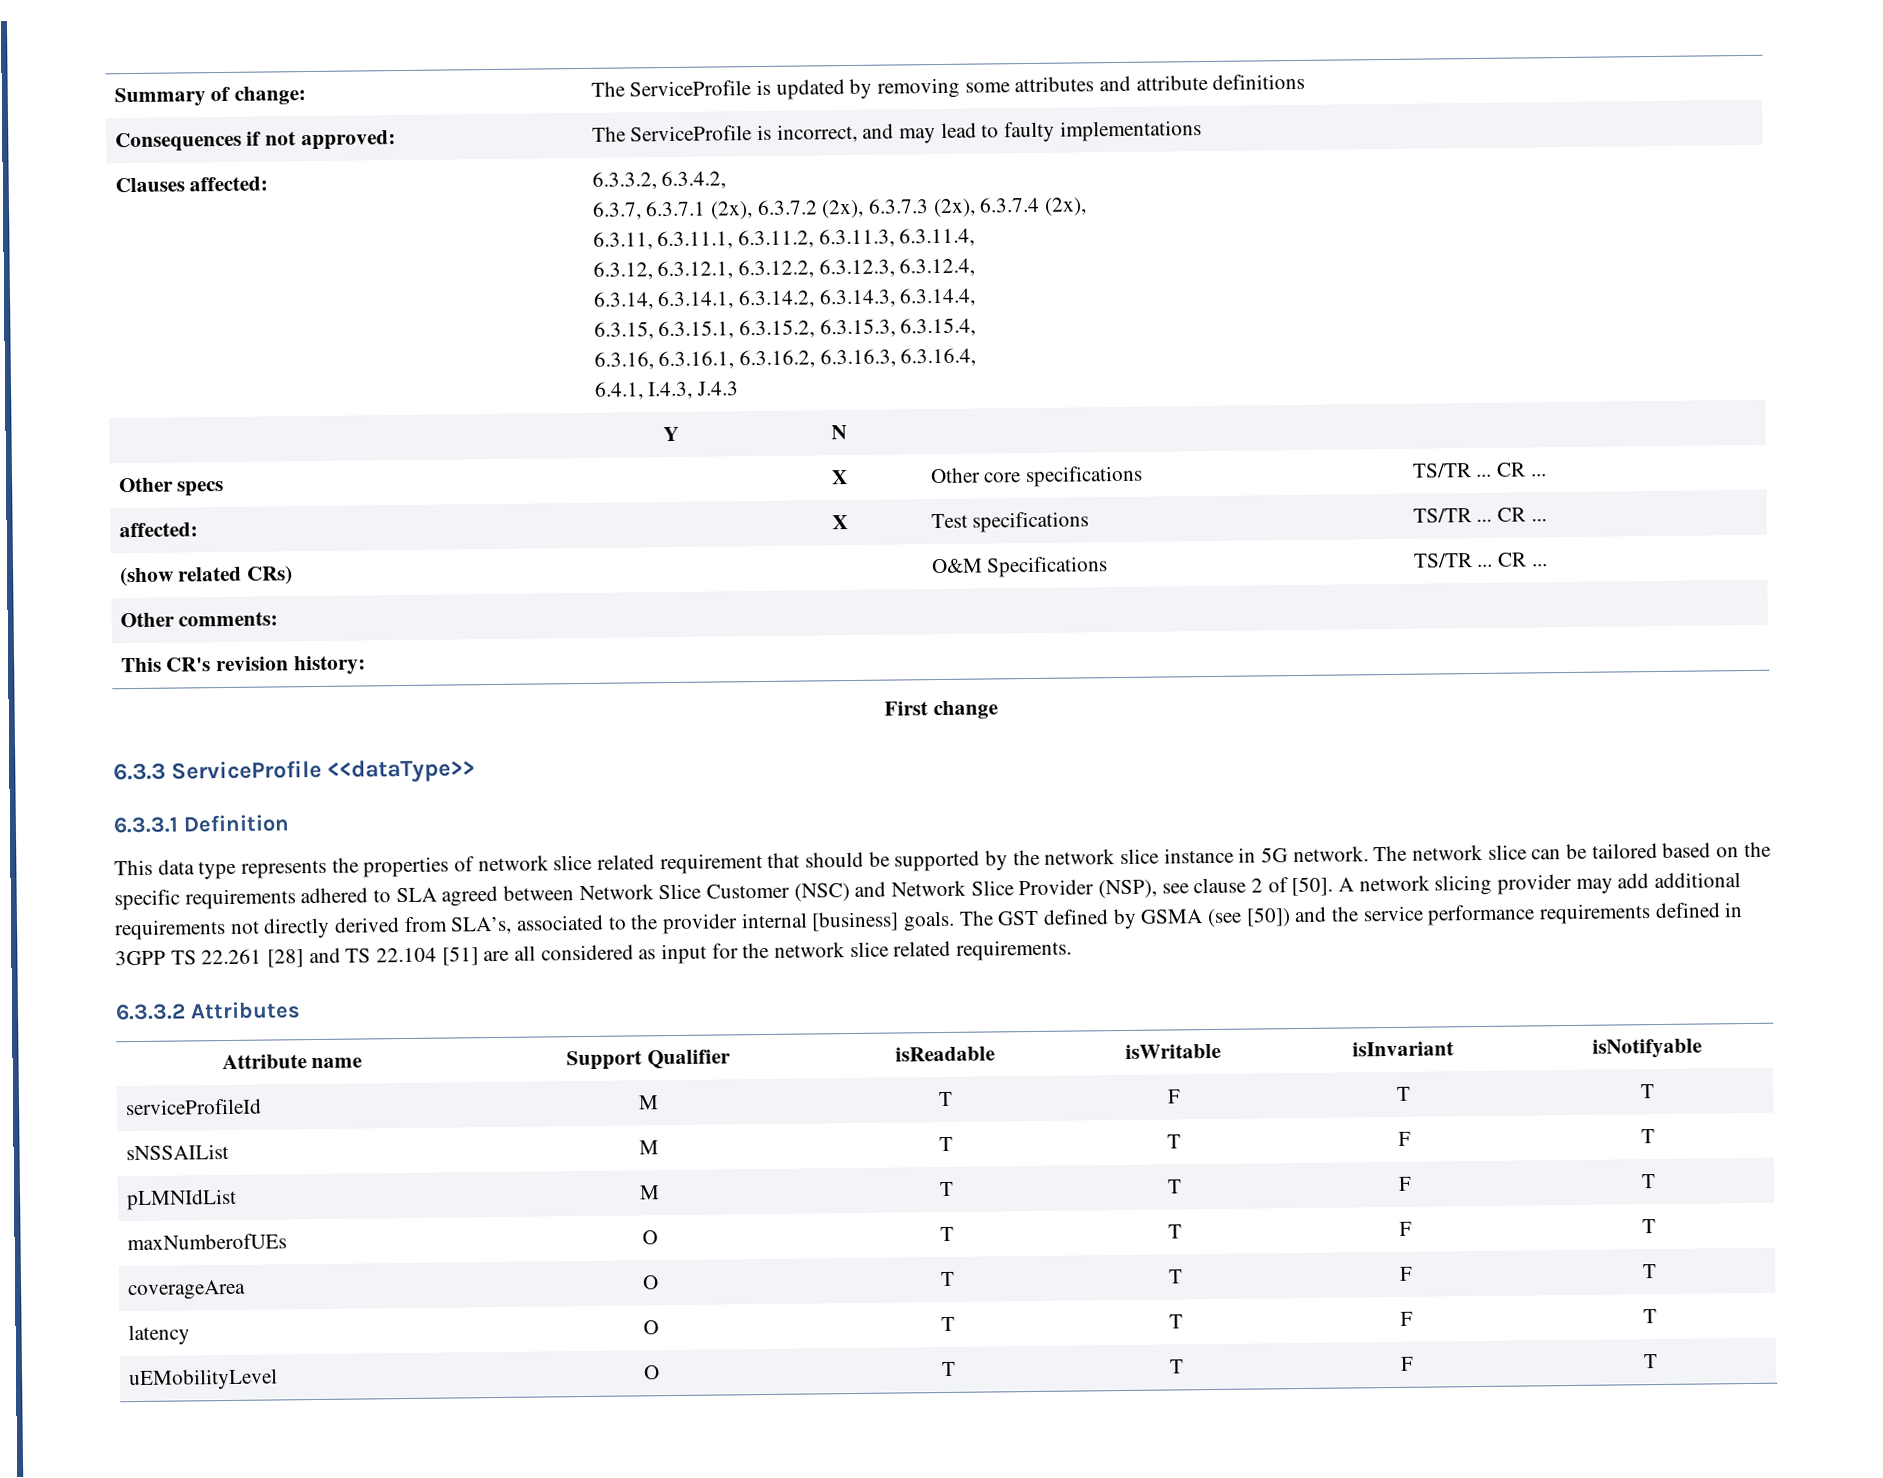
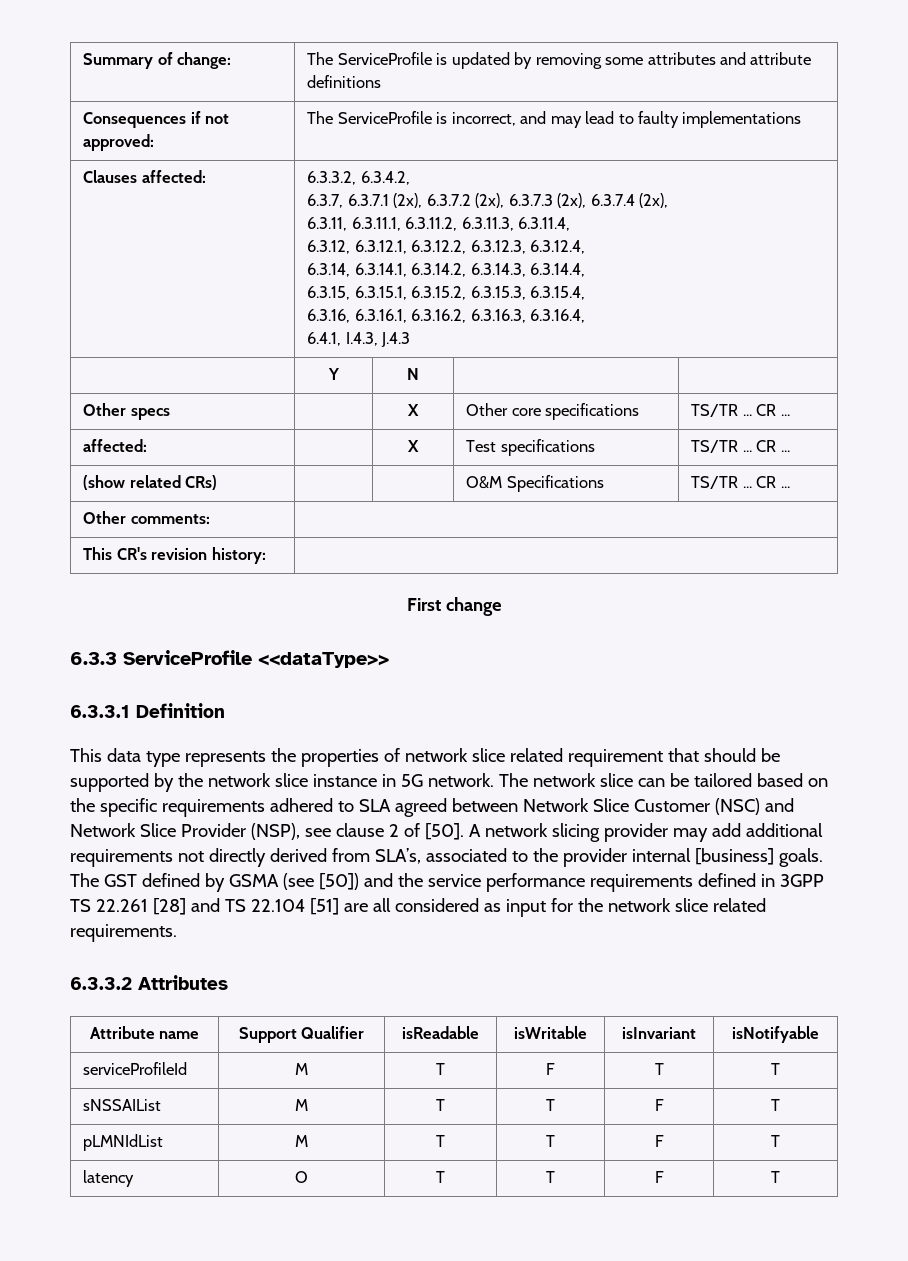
[126,1233,287,1251] [642,1230,658,1245] [940,1226,954,1242] [1168,1224,1182,1239] [1398,1221,1412,1236] [1642,1219,1656,1234] [127,1279,246,1301] [642,1275,659,1290] [940,1271,955,1287] [1168,1269,1183,1284] [1398,1266,1413,1281] [1642,1264,1657,1279] // maxNumberofUEs | O | T | T | F | T // coverageArea | O | T | T | F | T -> (780, 1141) none
[127,1368,278,1391] [643,1365,660,1380] [941,1361,956,1377] [1169,1359,1184,1374] [1399,1356,1414,1371] [1643,1354,1658,1369] // uEMobilityLevel | O | T | T | F | T -> (780, 1177) none

